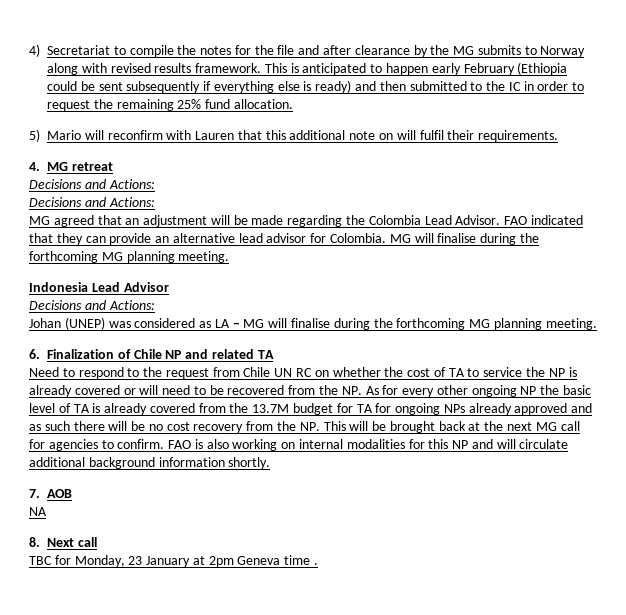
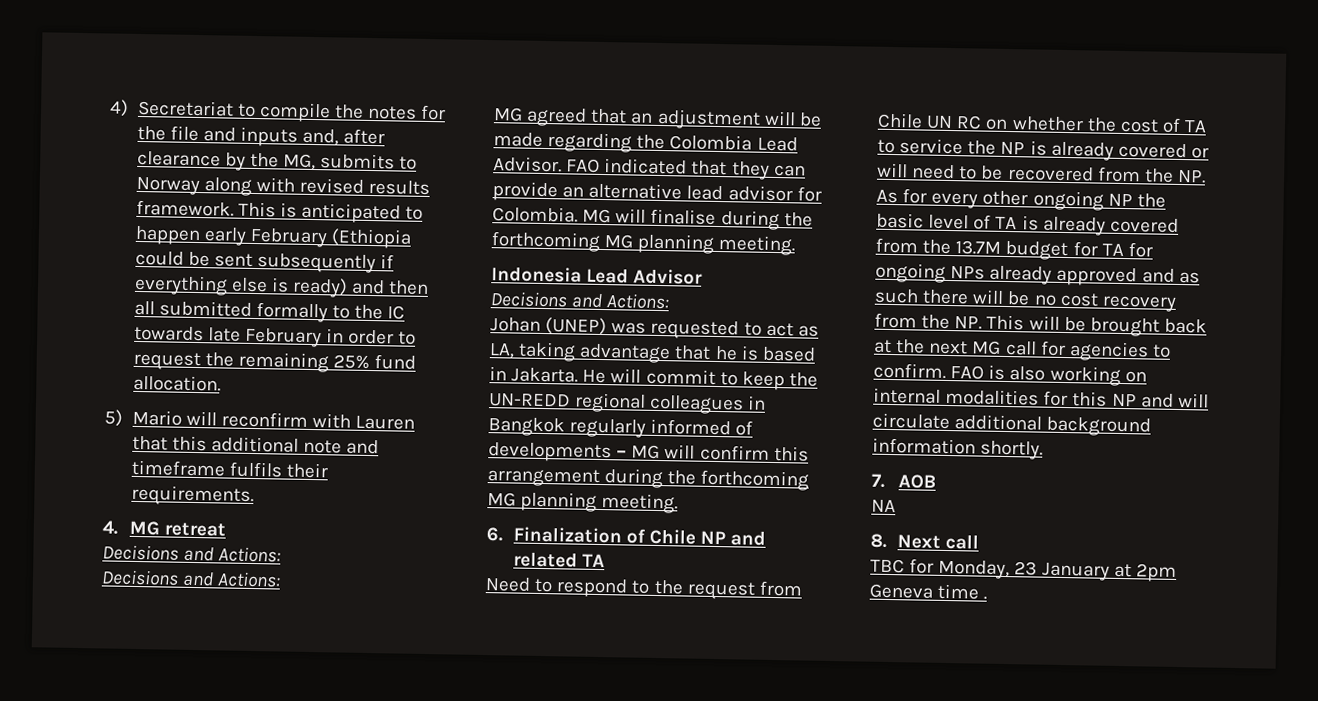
(320, 50) none -> [239,126,340,147] inputs and,
[453,46,475,55] MG -> [282,153,316,171] MG,
[409,81,521,91] submitted to the IC -> [133,300,406,323] [133,325,322,348] all submitted formally to the IC towards late February
[379,130,444,140] on will fulfil -> [346,439,380,455] [130,459,283,478] and timeframe fulfils
[134,318,331,328] considered as LA – MG will finalise -> [650,319,819,340] [489,341,816,364] [489,366,818,391] [489,392,767,415] [488,417,754,438] [488,442,809,463] [487,468,600,487] requested to act as LA, taking advantage that he is based in Jakarta. He will commit to keep the UN-REDD regional colleagues in Bangkok regularly informed of developments – MG will confirm this arrangement

